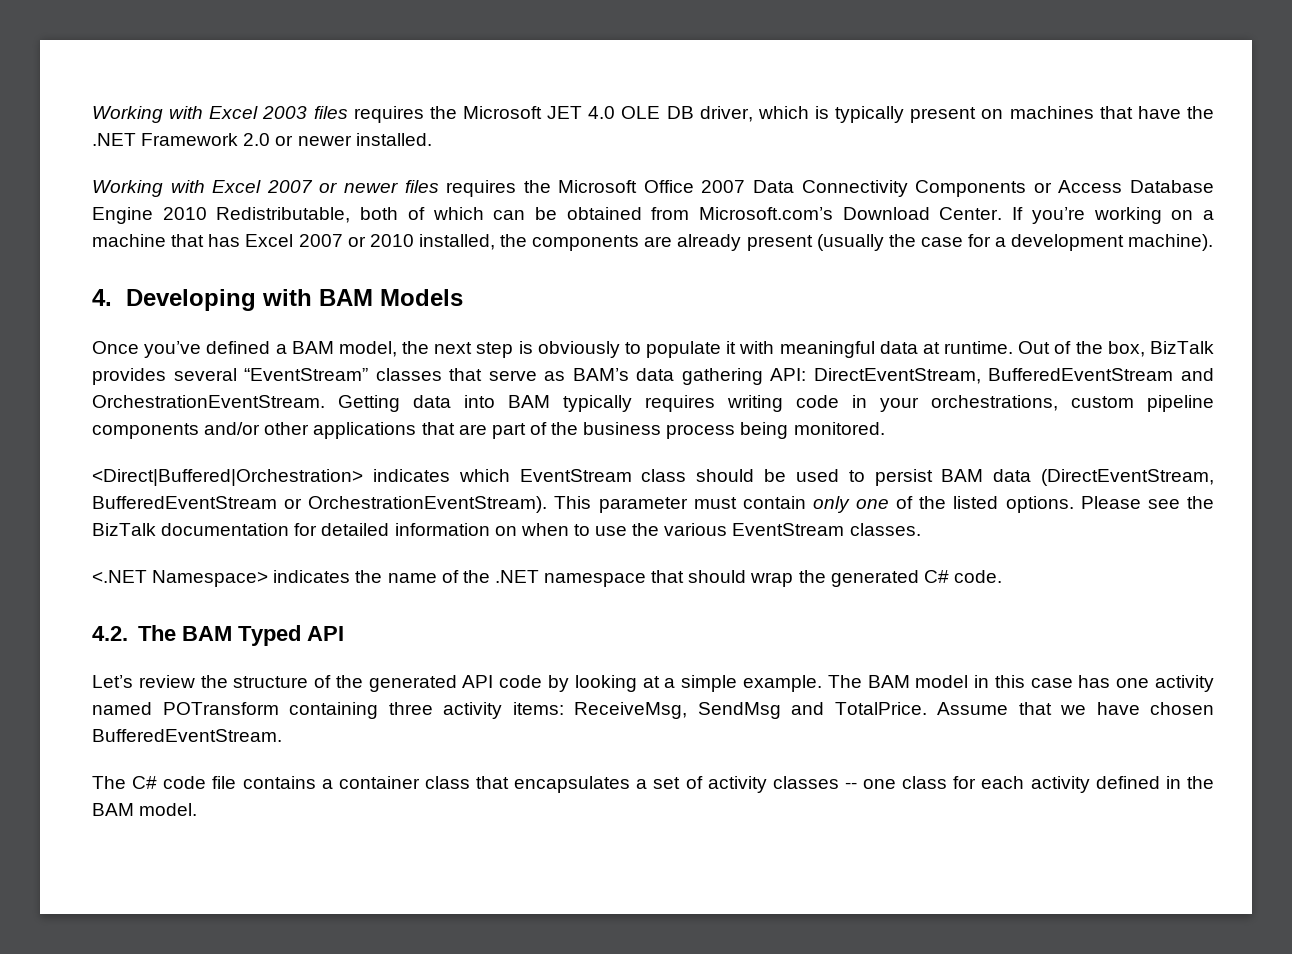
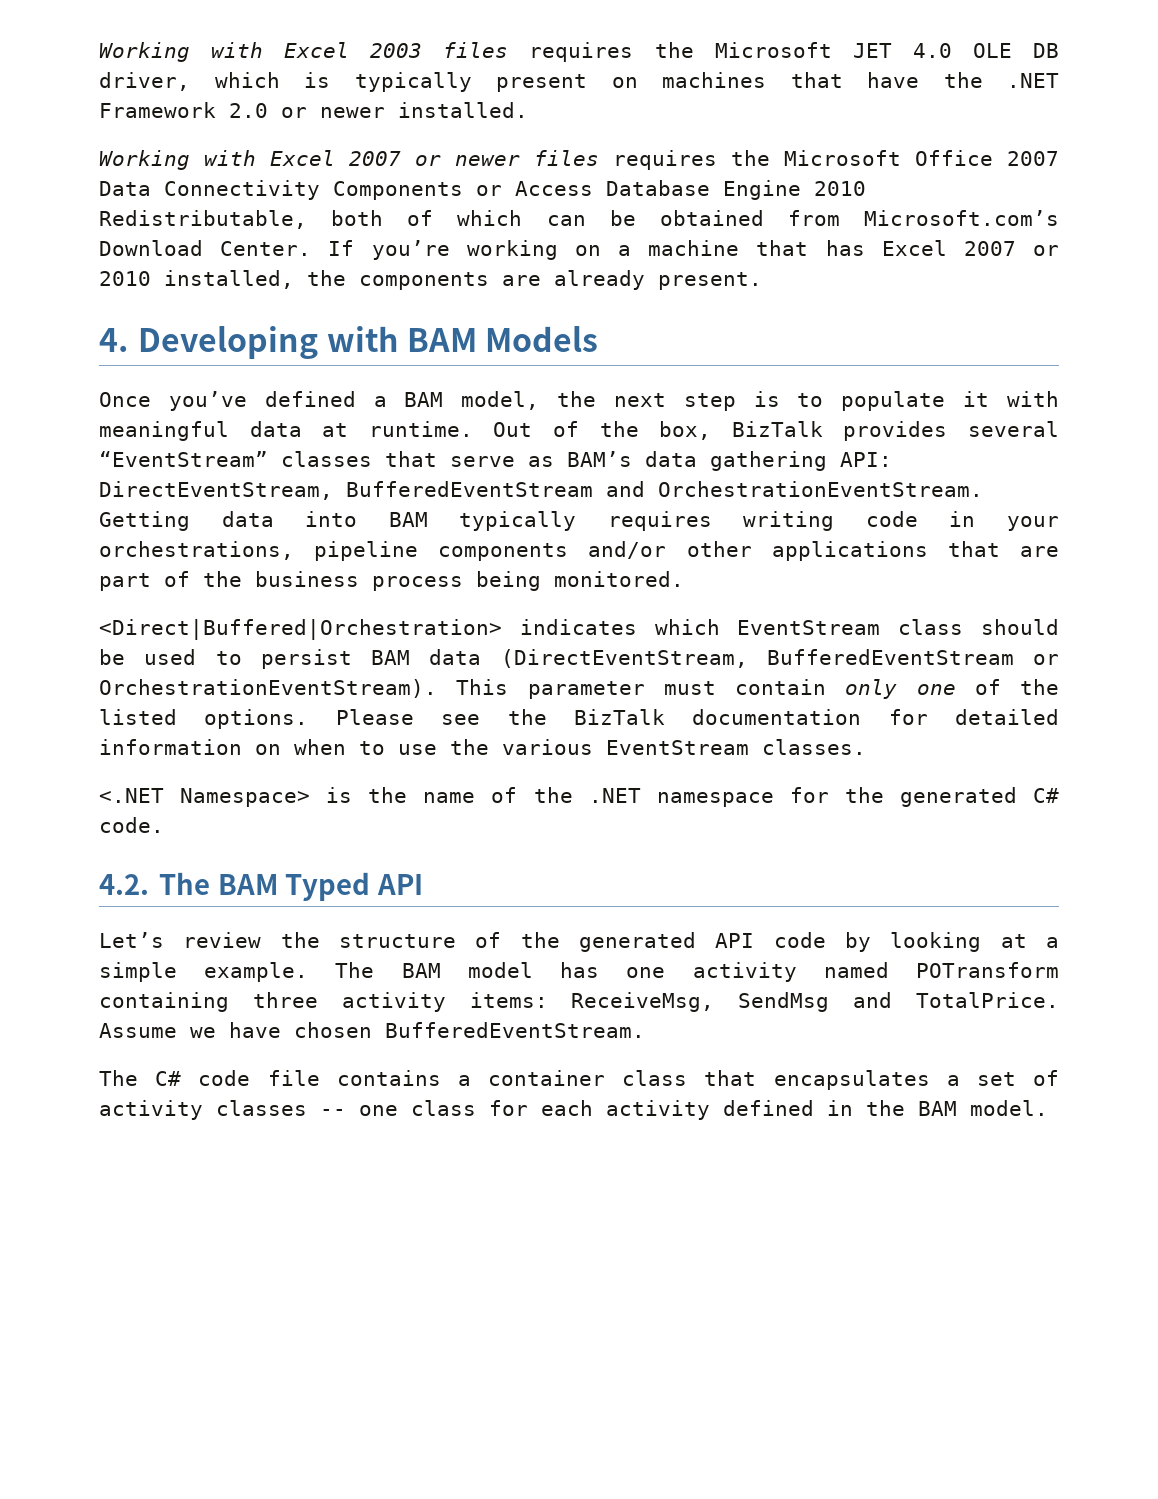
[746,234,1214,251] present (usually the case for a development machine). -> [658,272,762,290] present.
[537,341,620,358] obviously -> (780, 399) none
[1071,396,1134,408] custom -> (294, 550) none
[273,570,351,583] indicates -> [326,787,353,803] is
[651,570,794,587] that should wrap -> [789,787,829,803] for
[974,675,1073,688] in this case -> (533, 970) none
[1018,702,1052,715] that -> (177, 1030) none

